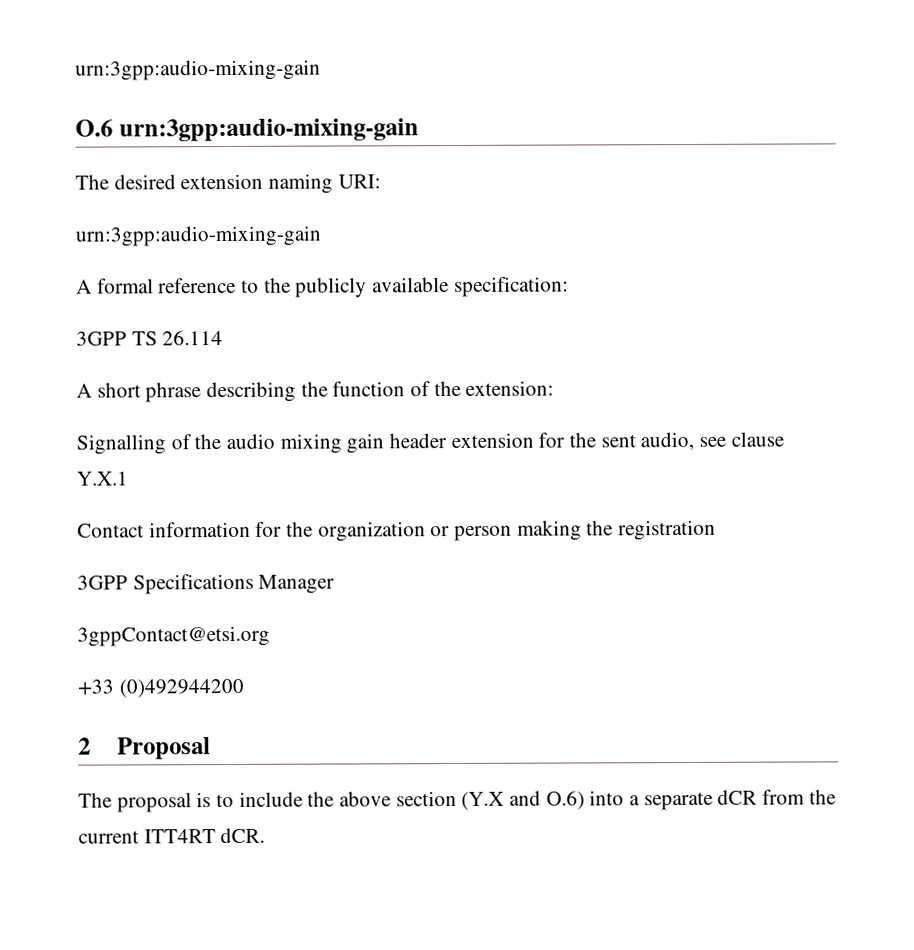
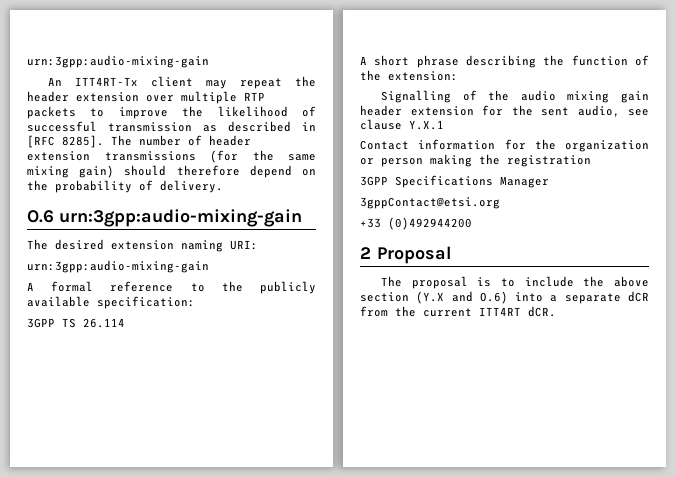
[75,59,321,81] urn:3gpp:audio-mixing-gain -> [27,55,209,68] [48,76,316,89] [27,91,265,104] [27,106,316,119] [27,121,316,132] [27,135,251,148] [27,150,316,163] [27,165,316,178] [27,180,223,193] urn:3gpp:audio-mixing-gain // An ITT4RT-Tx client may repeat the header extension over multiple RTP packets to improve the likelihood of successful transmission as described in [RFC 8285]. The number of header extension transmissions (for the same mixing gain) should therefore depend on the probability of delivery.

